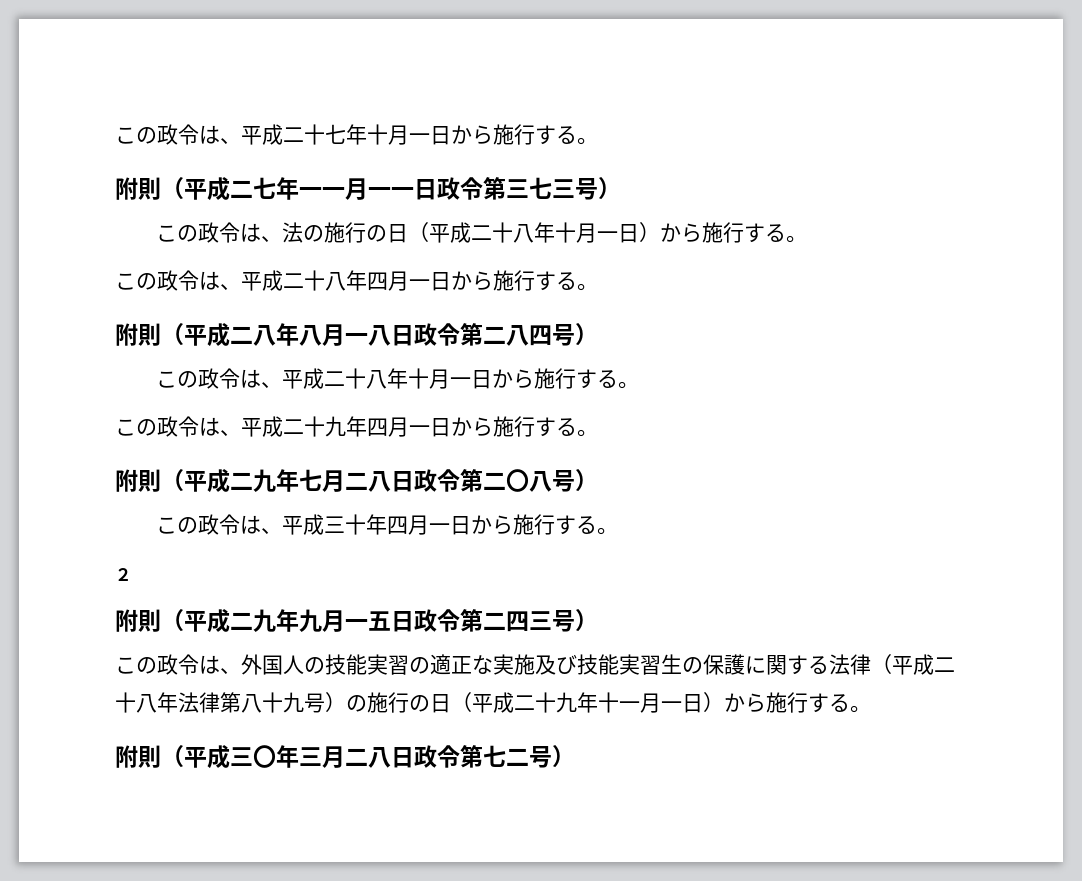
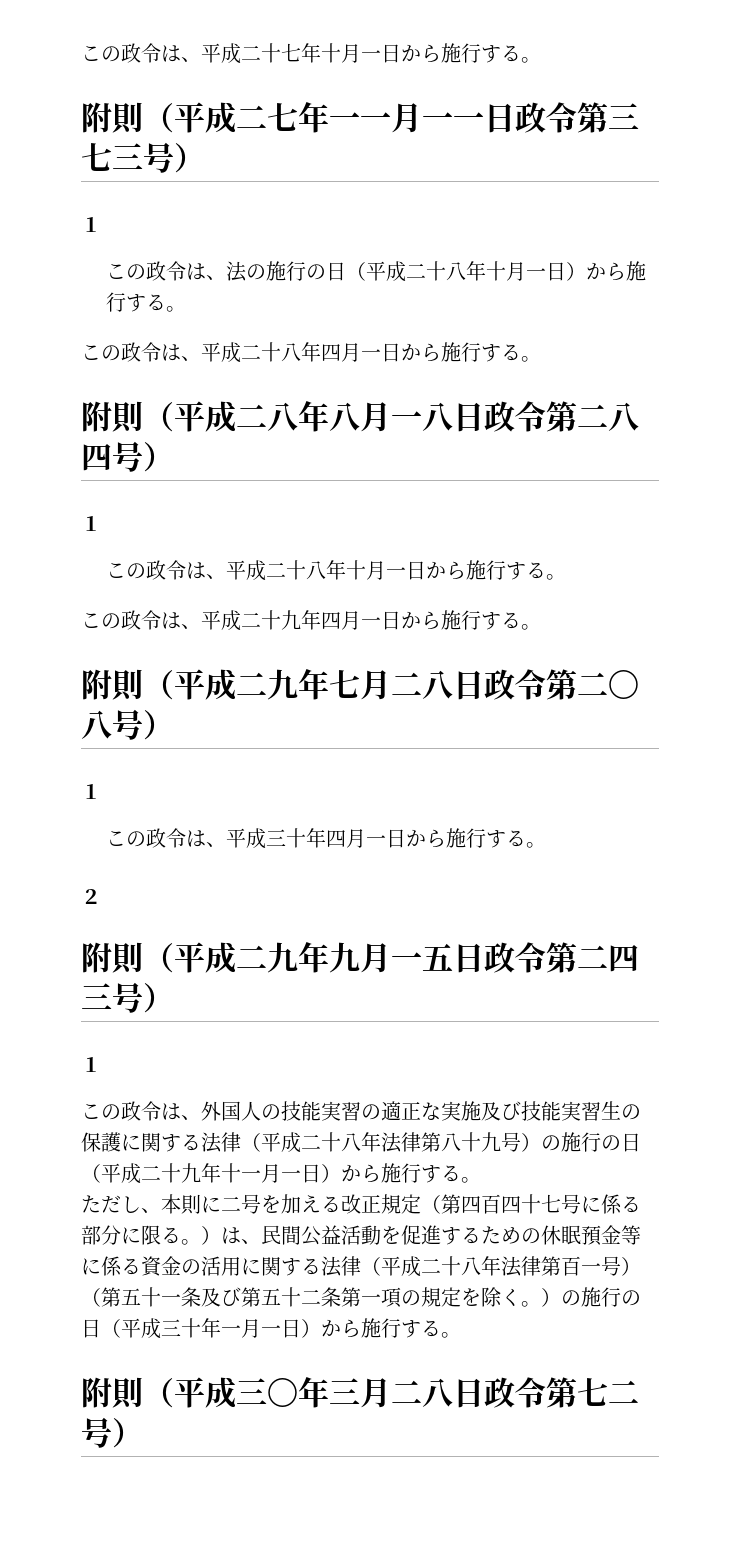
(621, 188) none -> [81,217,101,232] // １
(598, 334) none -> [81,516,101,531] // １
(598, 480) none -> [81,784,101,799] // １
(598, 620) none -> [81,1057,101,1072] // １
(871, 709) none -> [81,1194,641,1215] [81,1225,641,1246] [81,1256,641,1277] [81,1287,641,1308] [81,1318,461,1339] // ただし、本則に二号を加える改正規定（第四百四十七号に係る部分に限る。）は、民間公益活動を促進するための休眠預金等に係る資金の活用に関する法律（平成二十八年法律第百一号）（第五十一条及び第五十二条第一項の規定を除く。）の施行の日（平成三十年一月一日）から施行する。

